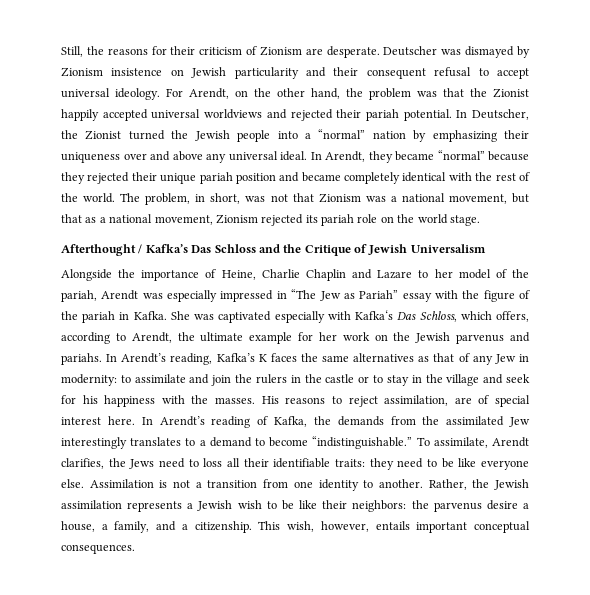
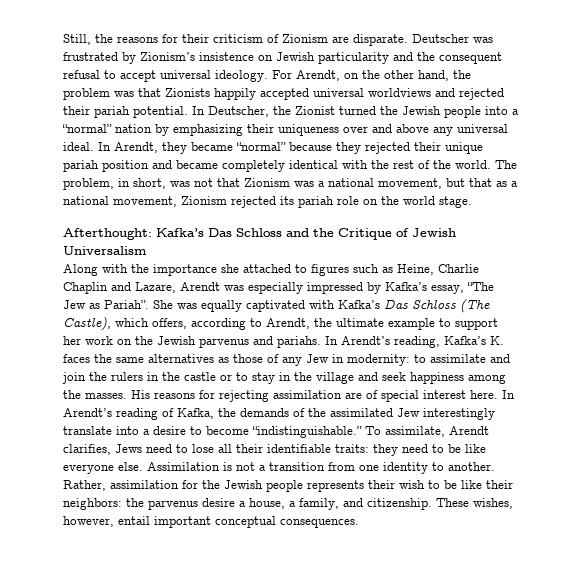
[326,46,380,58] desperate. -> [353,34,408,46] disparate.
[465,46,530,58] [61,67,103,77] dismayed by Zionism -> [63,52,195,64] frustrated by Zionism’s
[333,67,359,76] their -> [417,52,435,61] the
[470,88,529,98] the Zionist -> [165,88,210,97] Zionists
[61,244,143,256] Afterthought / -> [63,228,152,240] Afterthought:
[61,269,529,281] [61,289,530,302] [61,310,457,323] Alongside the importance of Heine, Charlie Chaplin and Lazare to her model of the pariah, Arendt was especially impressed in “The Jew as Pariah” essay with the figure of the pariah in Kafka. She was captivated especially with Kafka‘s Das Schloss, -> [63,264,479,276] [63,282,494,294] [63,299,490,313] [63,317,111,331] Along with the importance she attached to figures such as Heine, Charlie Chaplin and Lazare, Arendt was especially impressed by Kafka’s essay, “The Jew as Pariah”. She was equally captivated with Kafka’s Das Schloss (The Castle),
[298,332,314,341] for -> [439,318,498,330] to support
[258,354,267,362] K -> [490,336,504,345] K.
[433,353,455,362] that -> [233,354,263,363] those
[61,395,185,407] for his happiness with -> [410,372,506,384] happiness among
[331,395,449,407] to reject assimilation, -> [199,390,342,402] for rejecting assimilation
[390,416,416,425] from -> [293,408,305,417] of
[130,437,252,447] translates to a demand -> [63,426,186,435] translate into a desire
[108,458,126,467] the -> (111, 449) none
[203,458,223,467] loss -> [192,444,214,453] lose
[472,479,529,490] [61,500,233,512] the Jewish assimilation represents a Jewish -> [110,480,395,492] assimilation for the Jewish people represents their
[181,521,410,533] a citizenship. This wish, however, entails -> [367,498,513,510] [63,516,150,527] citizenship. These wishes, however, entail

